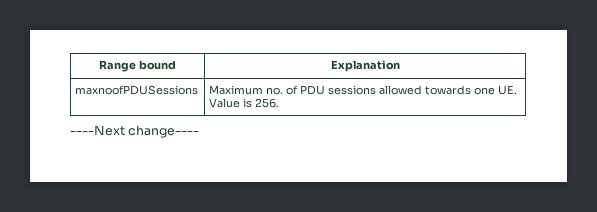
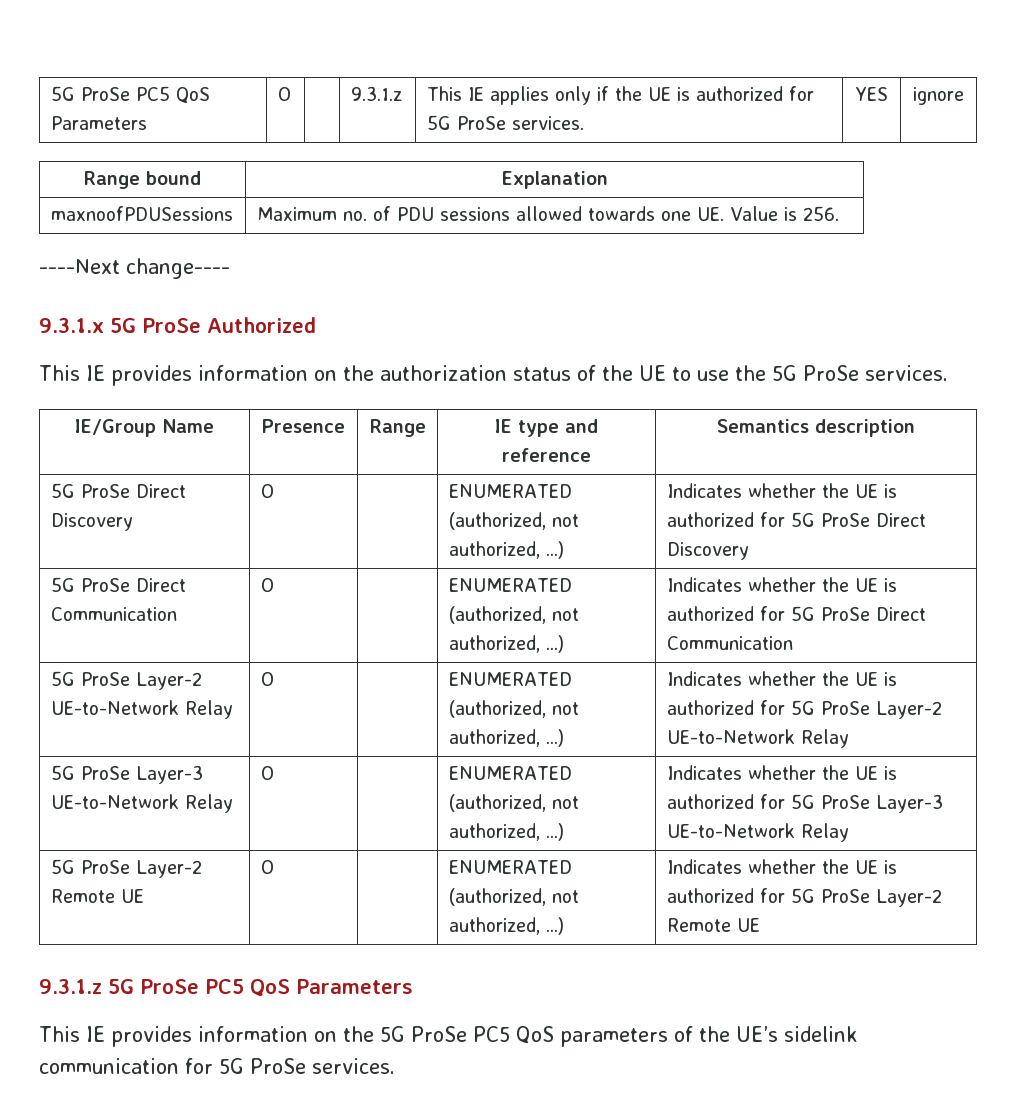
(99, 66) none -> [50,86,210,103] [50,116,147,130] [277,87,291,101] [350,86,402,101] [426,86,814,105] [426,115,584,130] [855,87,888,101] [913,87,964,105] 5G ProSe PC5 QoS Parameters | O | | 9.3.1.z | This IE applies only if the UE is authorized for 5G ProSe services. | YES | ignore //
(200, 131) none -> [39,317,316,333] [39,365,948,386] [75,419,214,437] [262,419,345,433] [369,419,426,437] [495,419,598,437] [502,448,591,462] [717,419,915,437] [50,483,186,498] [50,513,133,531] [260,484,274,498] [448,484,572,498] [448,512,579,530] [448,541,564,559] [666,483,897,498] [666,512,926,527] [666,542,749,560] [50,577,186,592] [50,607,177,621] [260,578,274,592] [448,578,572,592] [448,606,579,624] [448,635,564,653] [666,577,897,592] [666,606,926,621] [666,636,793,650] [50,671,202,690] [50,700,233,719] [260,672,274,686] [448,672,572,686] [448,700,579,718] [448,729,564,747] [666,671,897,686] [666,700,942,719] [666,729,849,748] [50,765,203,784] [50,794,233,813] [260,766,274,780] [448,766,572,780] [448,794,579,812] [448,823,564,841] [666,765,897,780] [666,794,943,813] [666,823,849,842] [50,859,202,878] [50,889,144,903] [260,860,274,874] [448,860,572,874] [448,888,579,906] [448,917,564,935] [666,859,897,874] [666,888,942,907] [666,918,760,932] [39,979,413,997] [39,1026,858,1047] [39,1058,395,1074] // 9.3.1.x 5G ProSe Authorized // This IE provides information on the authorization status of the UE to use the 5G ProSe services. // IE/Group Name | Presence | Range | IE type and reference | Semantics description // 5G ProSe Direct Discovery | O | | ENUMERATED (authorized, not authorized, ...) | Indicates whether the UE is authorized for 5G ProSe Direct Discovery // 5G ProSe Direct Communication | O | | ENUMERATED (authorized, not authorized, ...) | Indicates whether the UE is authorized for 5G ProSe Direct Communication // 5G ProSe Layer-2 UE-to-Network Relay | O | | ENUMERATED (authorized, not authorized, ...) | Indicates whether the UE is authorized for 5G ProSe Layer-2 UE-to-Network Relay // 5G ProSe Layer-3 UE-to-Network Relay | O | | ENUMERATED (authorized, not authorized, ...) | Indicates whether the UE is authorized for 5G ProSe Layer-3 UE-to-Network Relay // 5G ProSe Layer-2 Remote UE | O | | ENUMERATED (authorized, not authorized, ...) | Indicates whether the UE is authorized for 5G ProSe Layer-2 Remote UE // 9.3.1.z 5G ProSe PC5 QoS Parameters // This IE provides information on the 5G ProSe PC5 QoS parameters of the UE’s sidelink communication for 5G ProSe services.

